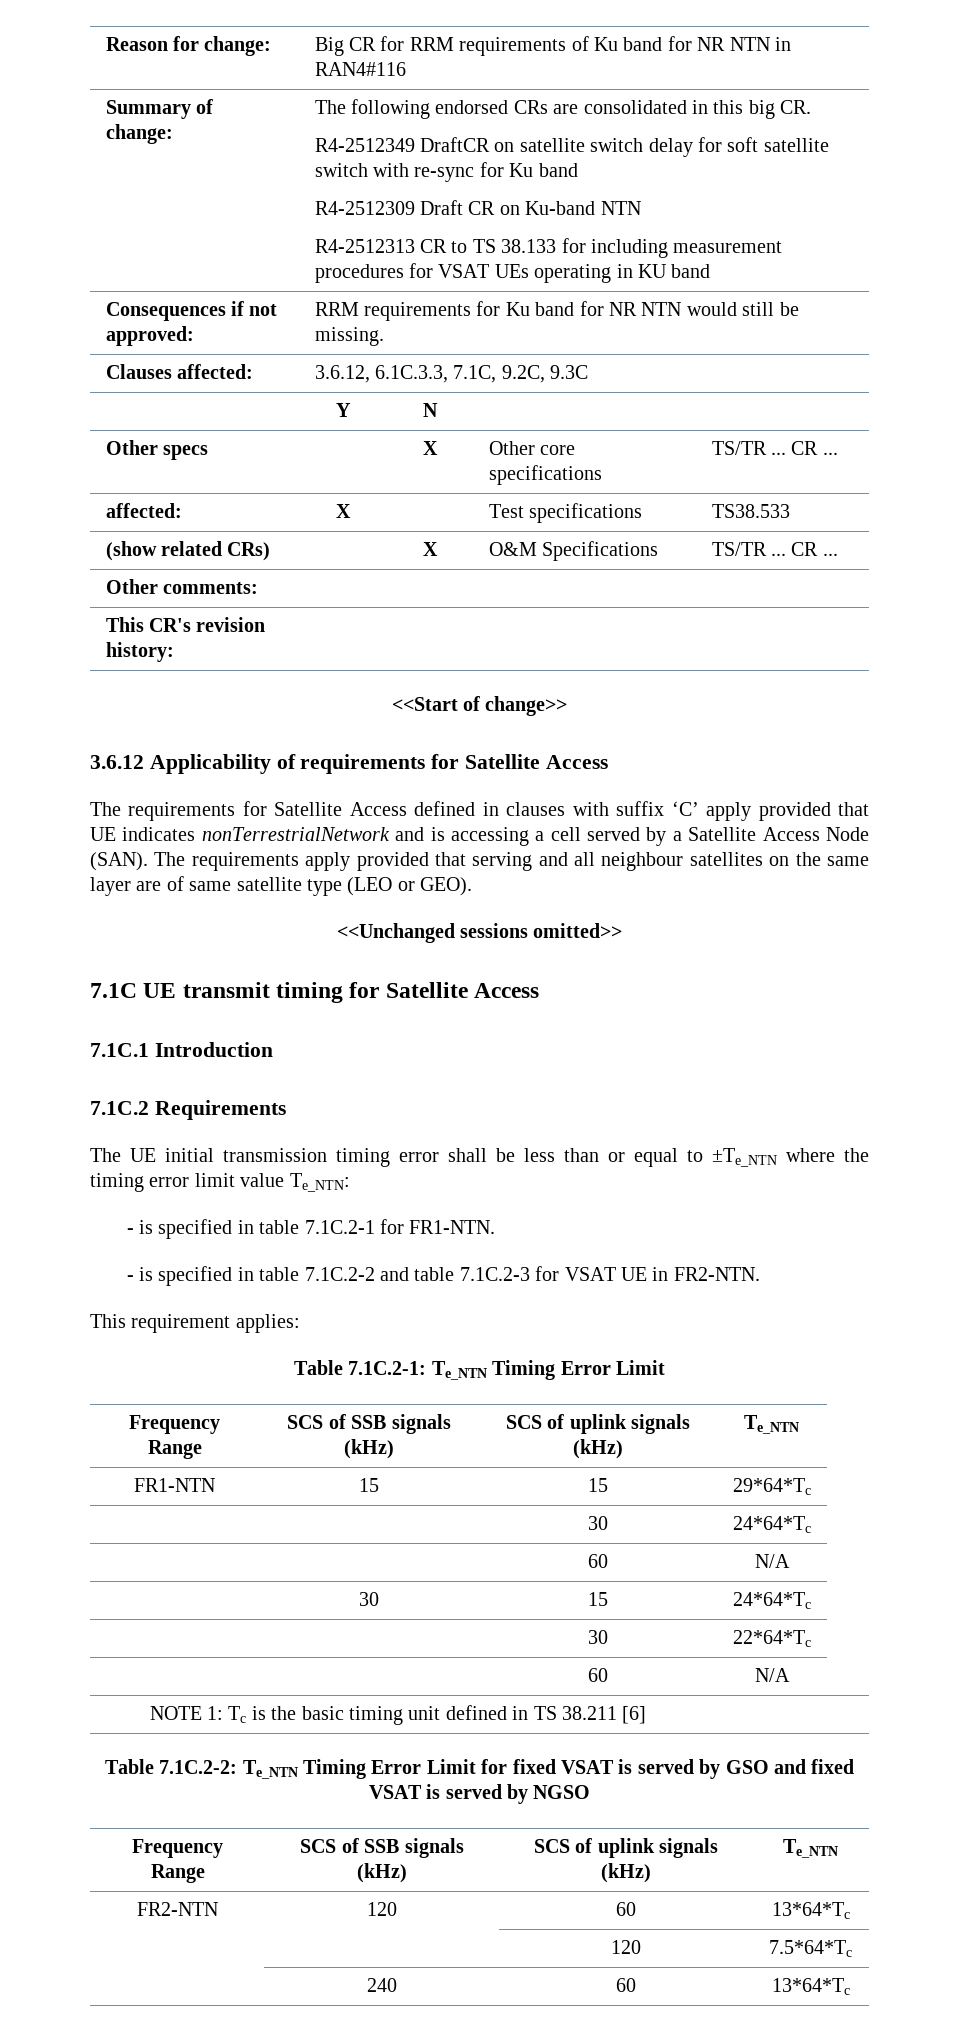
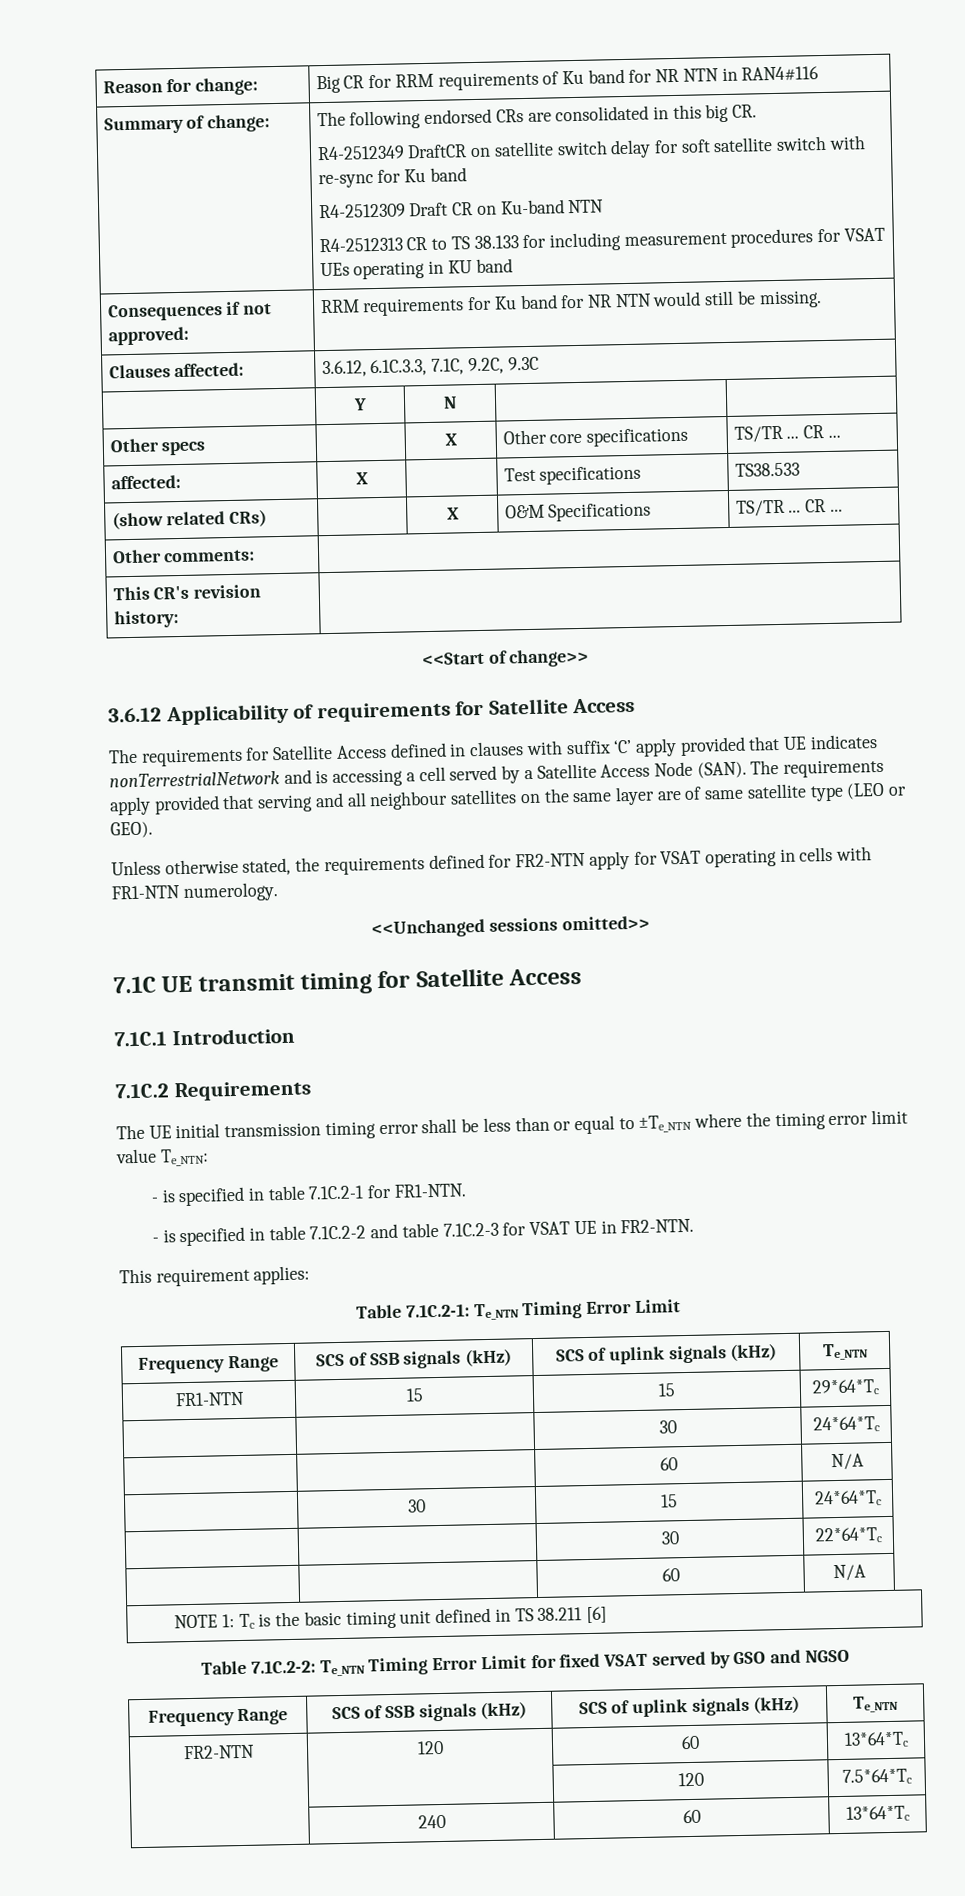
(473, 886) none -> [111,846,873,876] [111,882,278,903] // Unless otherwise stated, the requirements defined for FR2-NTN apply for VSAT operating in cells with FR1-NTN numerology.
[618,1759,633,1774] is -> (649, 1660) none
[811,1759,855,1774] [368,1784,528,1804] fixed VSAT is served by -> (801, 1656) none

